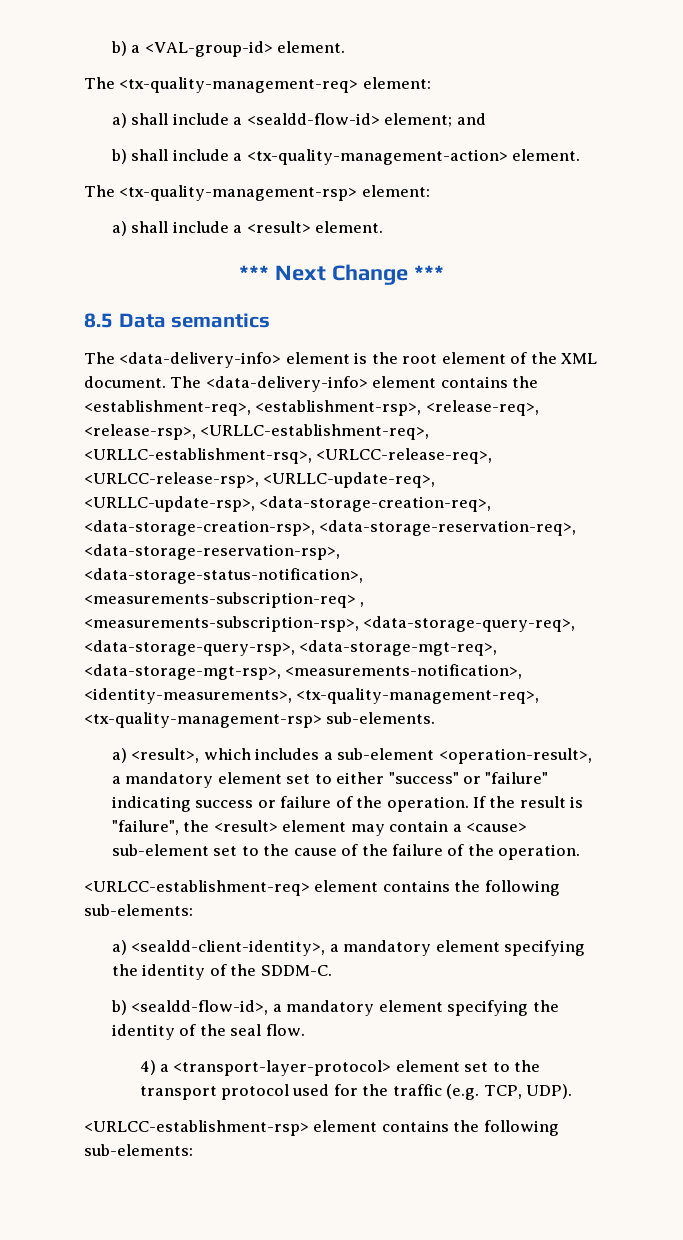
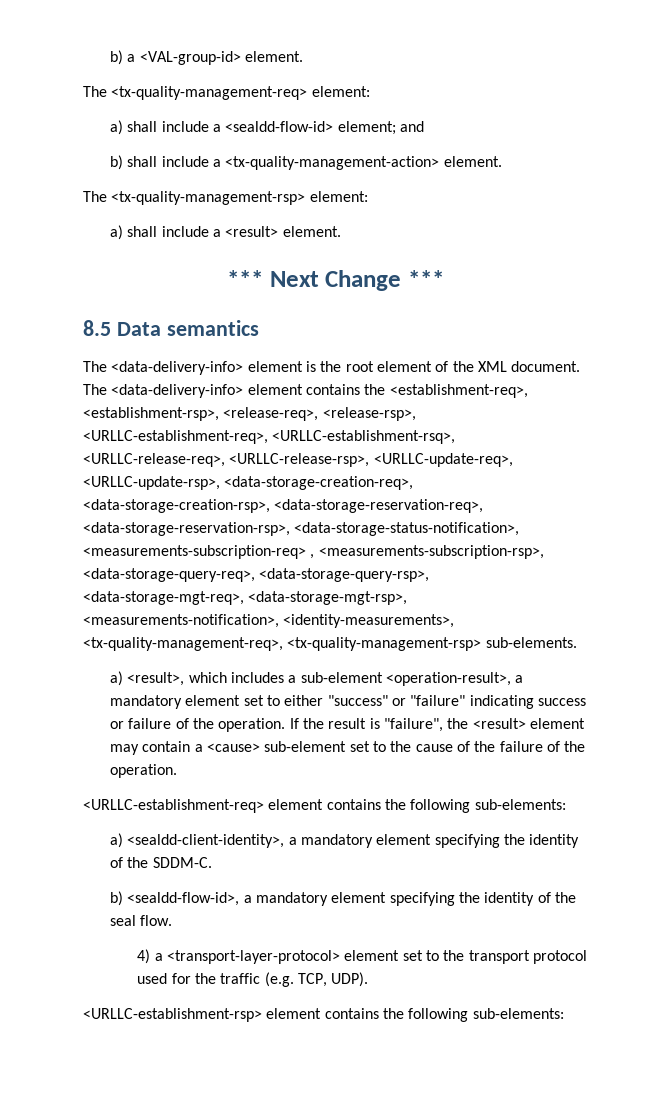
[316,448,493,464] [84,472,259,488] <URLCC-release-req>, <URLCC-release-rsp>, -> [83,453,370,467] <URLLC-release-req>, <URLLC-release-rsp>,
[84,880,310,896] <URLCC-establishment-req> -> [83,799,264,813] <URLLC-establishment-req>
[84,1120,309,1136] <URLCC-establishment-rsp> -> [83,1008,262,1022] <URLLC-establishment-rsp>

